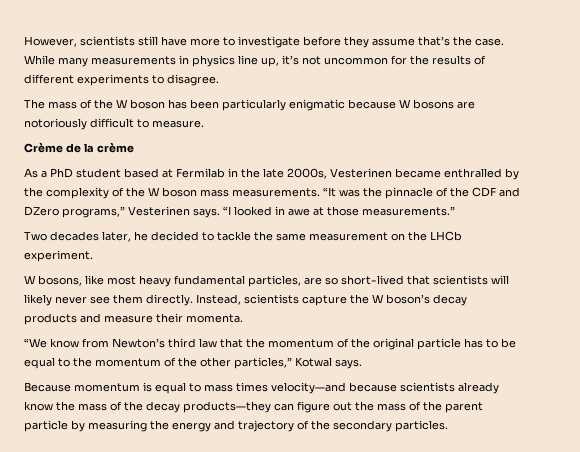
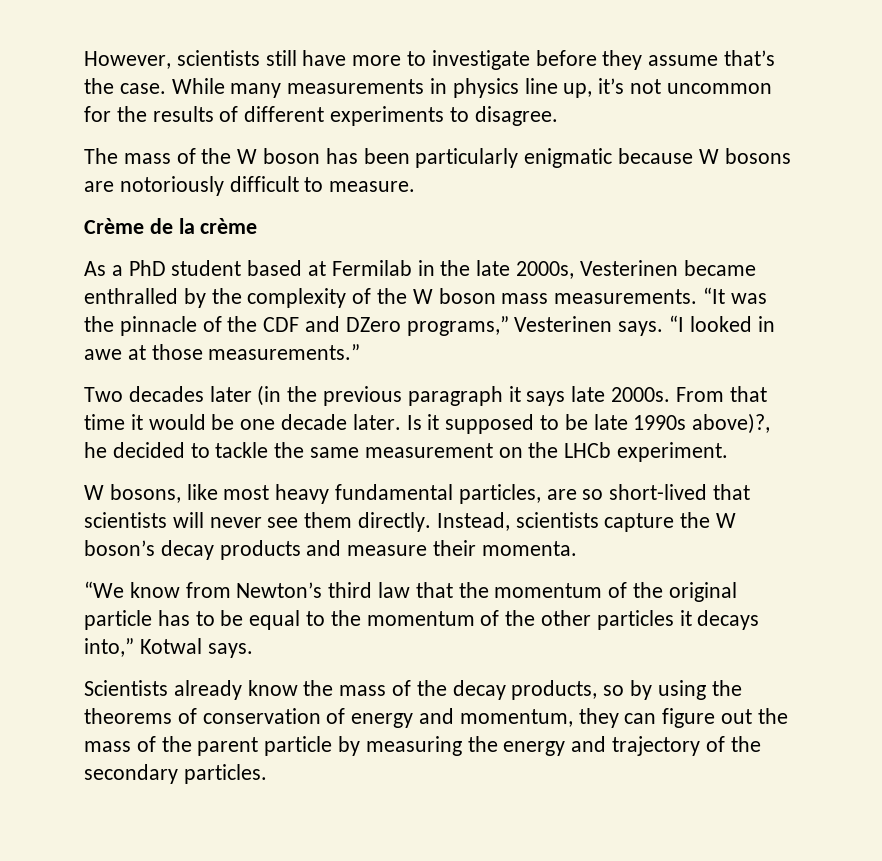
[102,231,131,242] later, -> [209,385,767,406] [84,413,771,434] later (in the previous paragraph it says late 2000s. From that time it would be one decade later. Is it supposed to be late 1990s above)?,
[24,294,52,306] likely -> (204, 520) none
[234,357,362,369] [24,382,455,394] particles,” Kotwal says. // Because momentum is equal to mass times velocity—and because scientists -> [596,610,760,630] [84,638,253,658] [84,680,168,696] particles it decays into,” Kotwal says. // Scientists
[183,401,271,413] products—they -> [511,680,742,700] [84,708,619,728] products, so by using the theorems of conservation of energy and momentum, they

